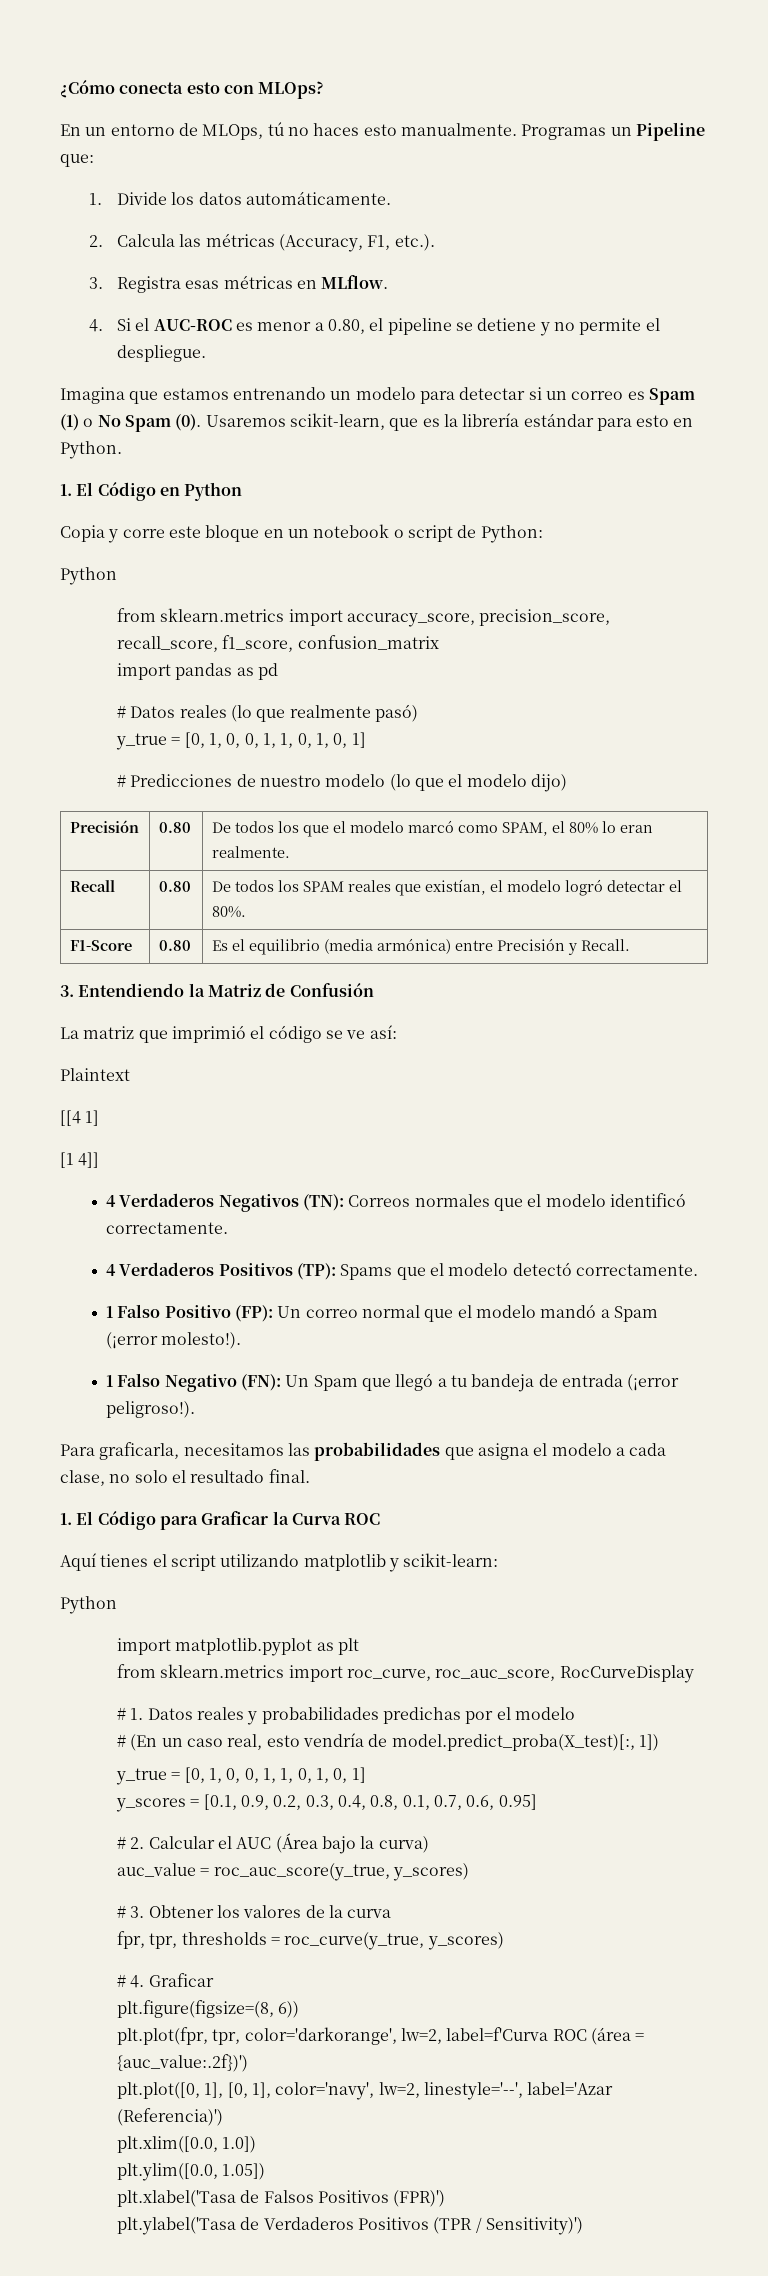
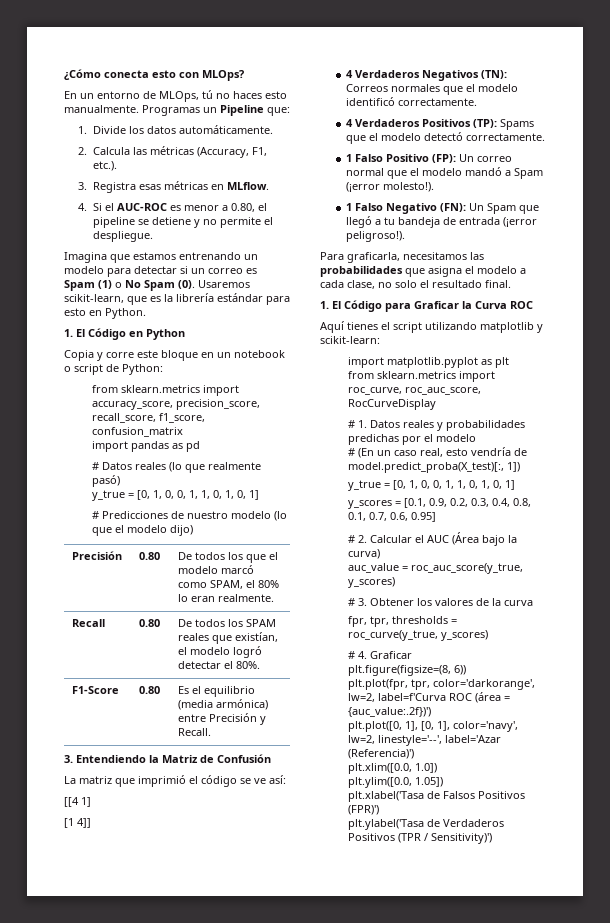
[60,567,117,585] // Python -> (163, 369) none
[60,1068,130,1081] // Plaintext -> (286, 779) none
[60,1596,117,1614] // Python -> (380, 340) none

